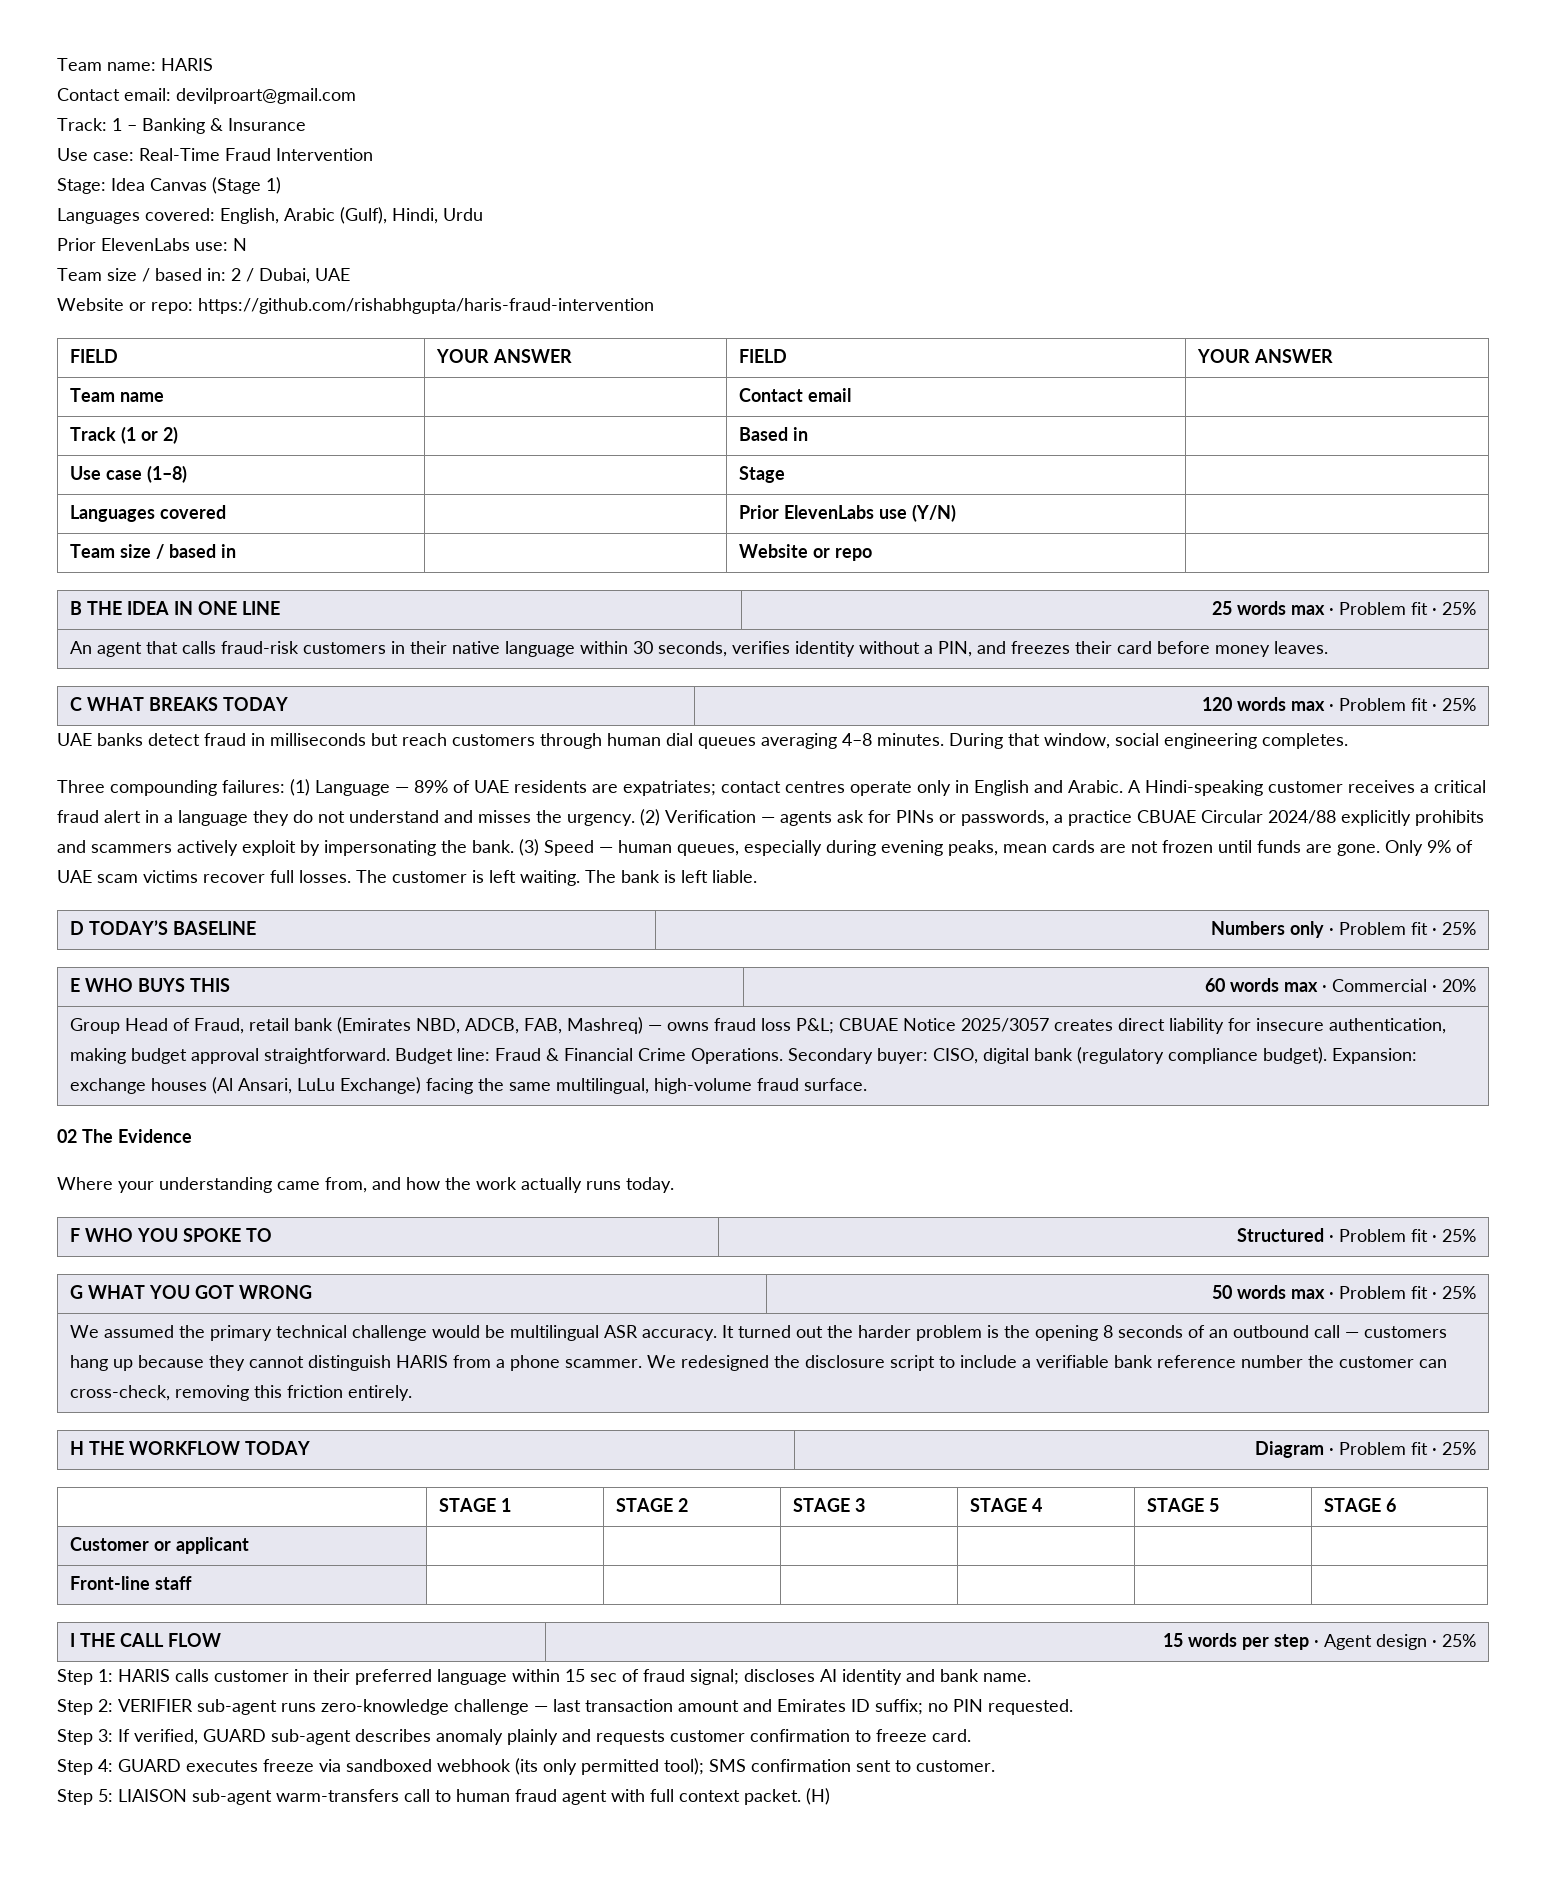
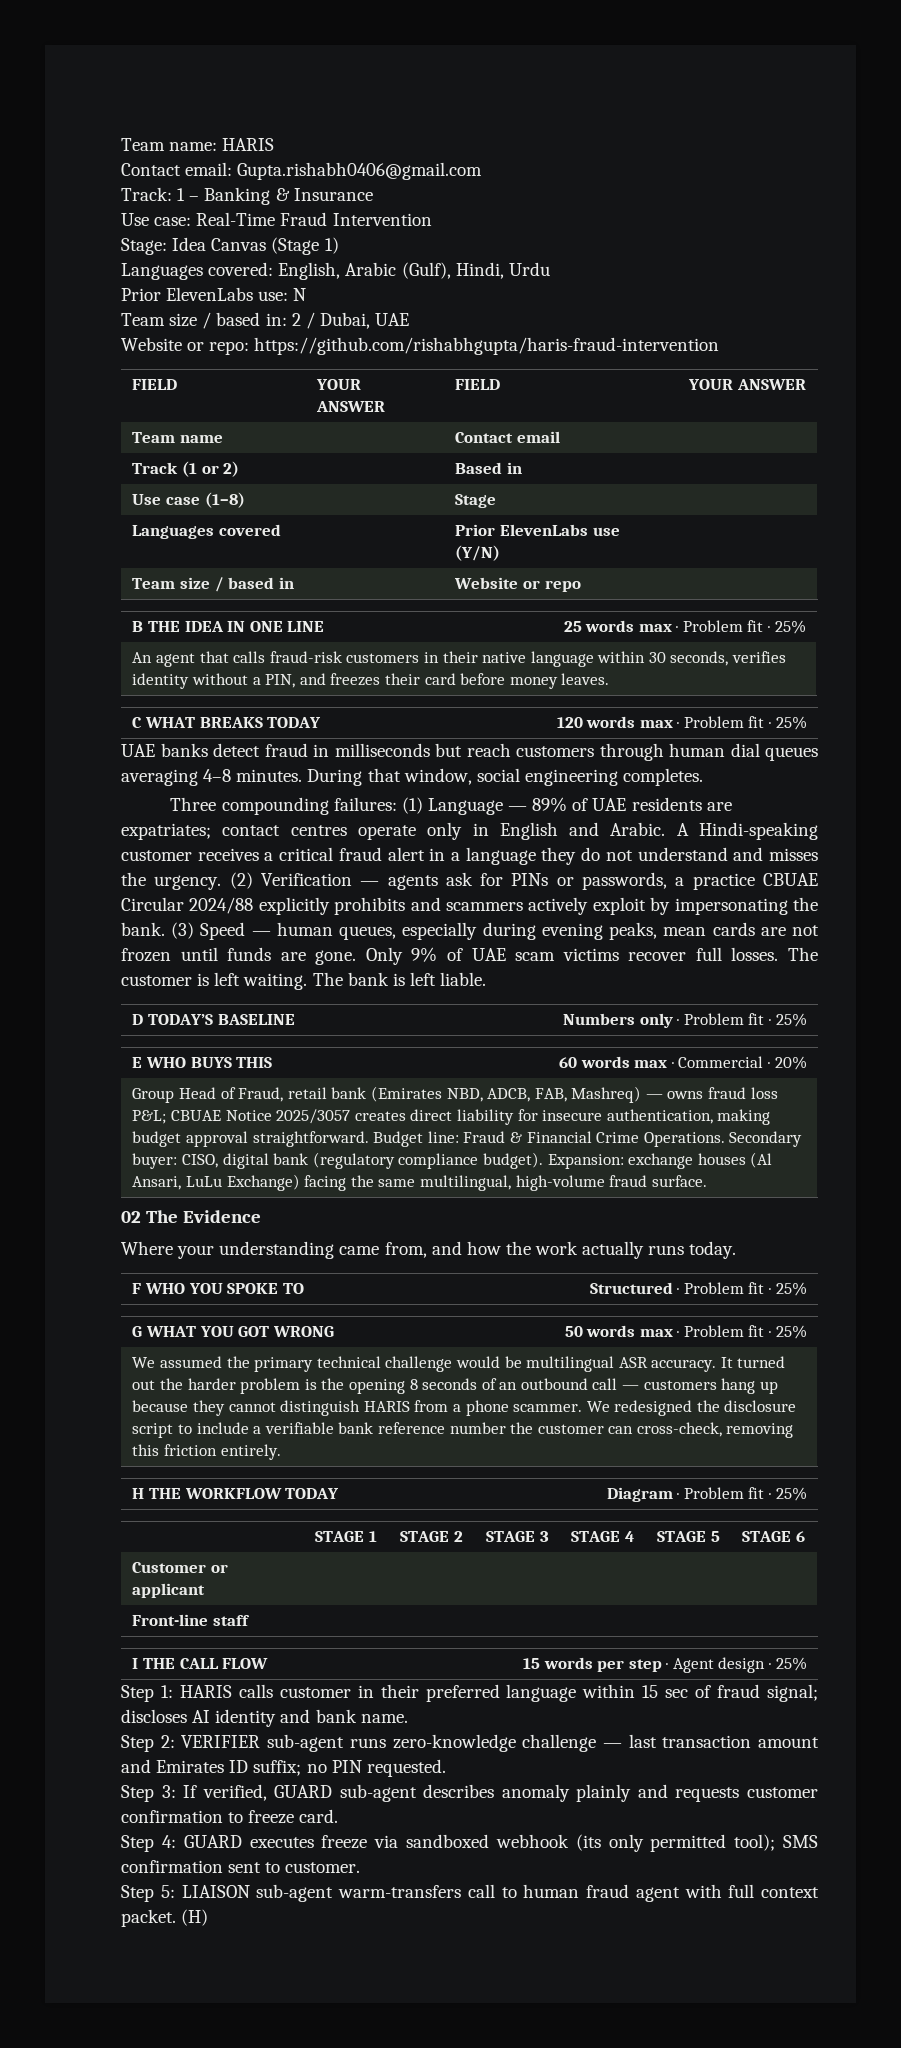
[176,88,356,104] devilproart@gmail.com -> [237,162,483,180] Gupta.rishabh0406@gmail.com

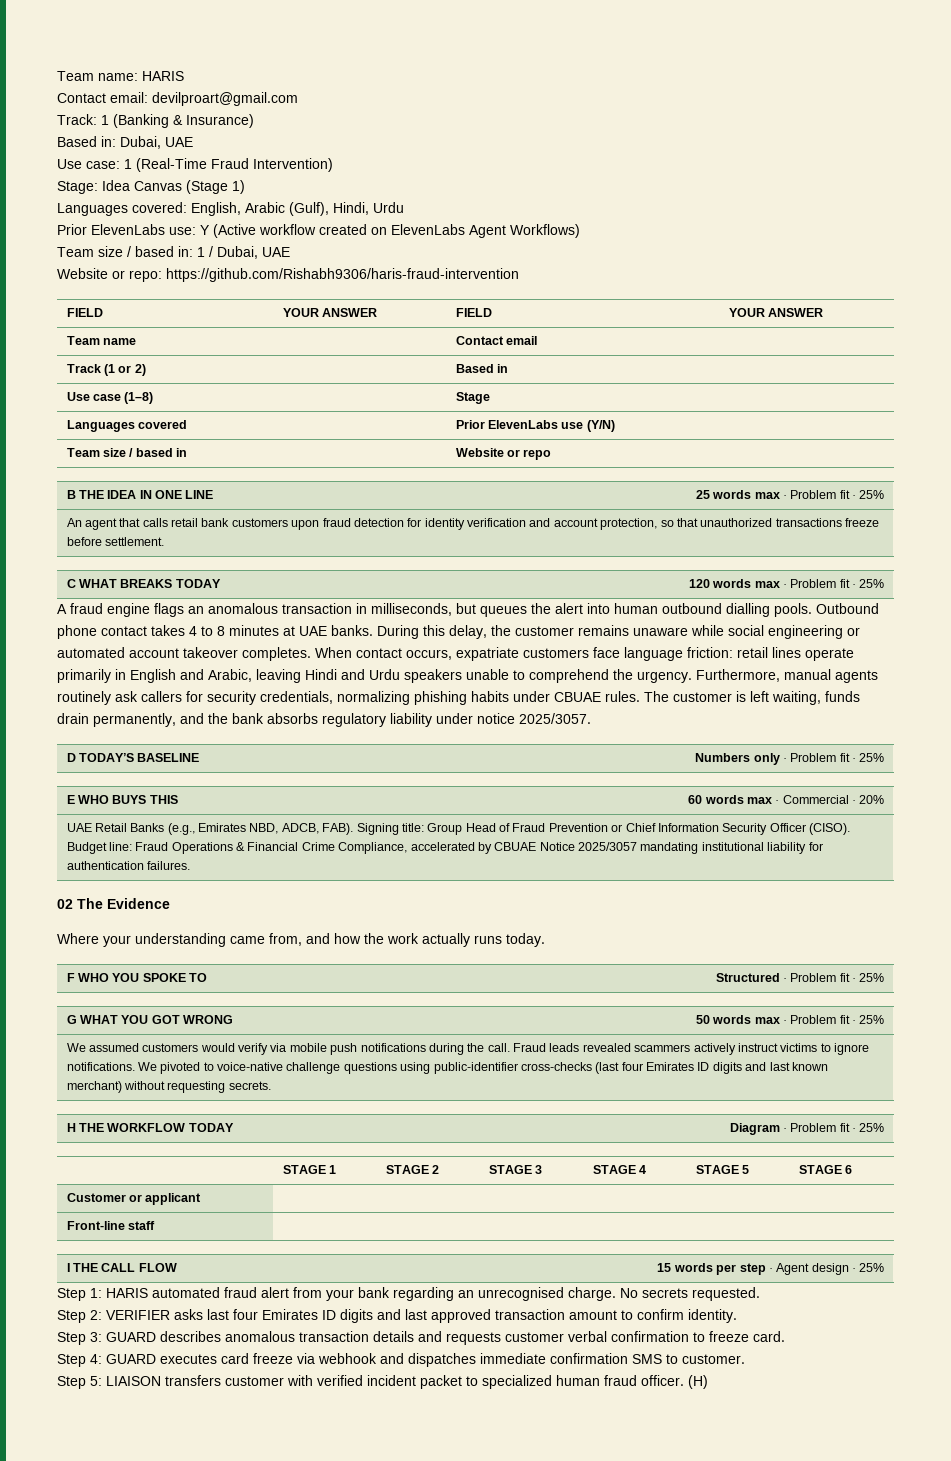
[237,162,483,180] Gupta.rishabh0406@gmail.com -> [152,92,298,106] devilproart@gmail.com
[189,187,373,205] [121,212,432,226] – Banking & Insurance // Use case: Real-Time Fraud Intervention -> [113,114,254,128] [57,136,193,149] [57,158,333,172] (Banking & Insurance) // Based in: Dubai, UAE // Use case: 1 (Real-Time Fraud Intervention)
[293,288,307,301] N -> [200,224,580,238] Y (Active workflow created on ElevenLabs Agent Workflows)
[291,313,301,326] 2 -> [197,247,205,257] 1
[254,337,720,355] https://github.com/rishabhgupta/haris-fraud-intervention -> [166,268,519,282] https://github.com/Rishabh9306/haris-fraud-intervention
[269,651,787,667] [132,673,610,689] fraud-risk customers in their native language within 30 seconds, verifies identity without a PIN, and freezes their card before money leaves. -> [171,518,880,530] [66,537,164,546] retail bank customers upon fraud detection for identity verification and account protection, so that unauthorized transactions freeze before settlement.
[121,743,818,761] [121,768,704,786] [170,797,732,815] [121,822,818,840] [121,847,818,865] [121,872,818,890] [121,897,818,915] [121,922,820,940] [121,947,818,965] [121,972,487,990] UAE banks detect fraud in milliseconds but reach customers through human dial queues averaging 4–8 minutes. During that window, social engineering completes. // Three compounding failures: (1) Language — 89% of UAE residents are expatriates; contact centres operate only in English and Arabic. A Hindi-speaking customer receives a critical fraud alert in a language they do not understand and misses the urgency. (2) Verification — agents ask for PINs or passwords, a practice CBUAE Circular 2024/88 explicitly prohibits and scammers actively exploit by impersonating the bank. (3) Speed — human queues, especially during evening peaks, mean cards are not frozen until funds are gone. Only 9% of UAE scam victims recover full losses. The customer is left waiting. The bank is left liable. -> [57,603,879,617] [57,625,860,639] [57,647,854,661] [57,669,878,683] [57,691,860,705] [57,713,591,727] A fraud engine flags an anomalous transaction in milliseconds, but queues the alert into human outbound dialling pools. Outbound phone contact takes 4 to 8 minutes at UAE banks. During this delay, the customer remains unaware while social engineering or automated account takeover completes. When contact occurs, expatriate customers face language friction: retail lines operate primarily in English and Arabic, leaving Hindi and Urdu speakers unable to comprehend the urgency. Furthermore, manual agents routinely ask callers for security credentials, normalizing phishing habits under CBUAE rules. The customer is left waiting, funds drain permanently, and the bank absorbs regulatory liability under notice 2025/3057.
[132,1086,778,1103] [132,1109,771,1125] [132,1131,803,1147] [132,1152,773,1169] [132,1174,707,1191] Group Head of Fraud, retail bank (Emirates NBD, ADCB, FAB, Mashreq) — owns fraud loss P&L; CBUAE Notice 2025/3057 creates direct liability for insecure authentication, making budget approval straightforward. Budget line: Fraud & Financial Crime Operations. Secondary buyer: CISO, digital bank (regulatory compliance budget). Expansion: exchange houses (Al Ansari, LuLu Exchange) facing the same multilingual, high-volume fraud surface. -> [66,823,851,835] [66,842,823,854] [66,861,190,870] UAE Retail Banks (e.g., Emirates NBD, ADCB, FAB). Signing title: Group Head of Fraud Prevention or Chief Information Security Officer (CISO). Budget line: Fraud Operations & Financial Crime Compliance, accelerated by CBUAE Notice 2025/3057 mandating institutional liability for authentication failures.
[226,1356,786,1372] [132,1378,778,1394] [132,1400,797,1416] [132,1422,794,1438] [132,1444,281,1460] the primary technical challenge would be multilingual ASR accuracy. It turned out the harder problem is the opening 8 seconds of an outbound call — customers hang up because they cannot distinguish HARIS from a phone scammer. We redesigned the disclosure script to include a verifiable bank reference number the customer can cross-check, removing this friction entirely. -> [142,1043,870,1055] [66,1062,828,1074] [66,1081,271,1093] customers would verify via mobile push notifications during the call. Fraud leads revealed scammers actively instruct victims to ignore notifications. We pivoted to voice-native challenge questions using public-identifier cross-checks (last four Emirates ID digits and last known merchant) without requesting secrets.
[238,1684,819,1702] [121,1709,408,1727] [121,1734,820,1752] [121,1759,446,1777] [121,1784,632,1802] calls customer in their preferred language within 15 sec of fraud signal; discloses AI identity and bank name. // Step 2: VERIFIER sub-agent runs zero-knowledge challenge — last transaction amount and Emirates ID suffix; no PIN requested. // Step 3: If verified, GUARD sub-agent describes anomaly plainly -> [152,1287,760,1301] [57,1309,737,1323] [57,1331,414,1345] automated fraud alert from your bank regarding an unrecognised charge. No secrets requested. // Step 2: VERIFIER asks last four Emirates ID digits and last approved transaction amount to confirm identity. // Step 3: GUARD describes anomalous transaction details
(818, 1792) none -> [568,1331,607,1342] verbal
(314, 1842) none -> [221,1353,249,1364] card
[406,1834,819,1852] [121,1860,262,1873] sandboxed webhook (its only permitted tool); SMS confirmation sent -> [318,1353,662,1367] webhook and dispatches immediate confirmation SMS
[256,1884,819,1902] [121,1909,176,1927] sub-agent warm-transfers call to human fraud agent with full context packet. -> [165,1375,684,1389] transfers customer with verified incident packet to specialized human fraud officer.

